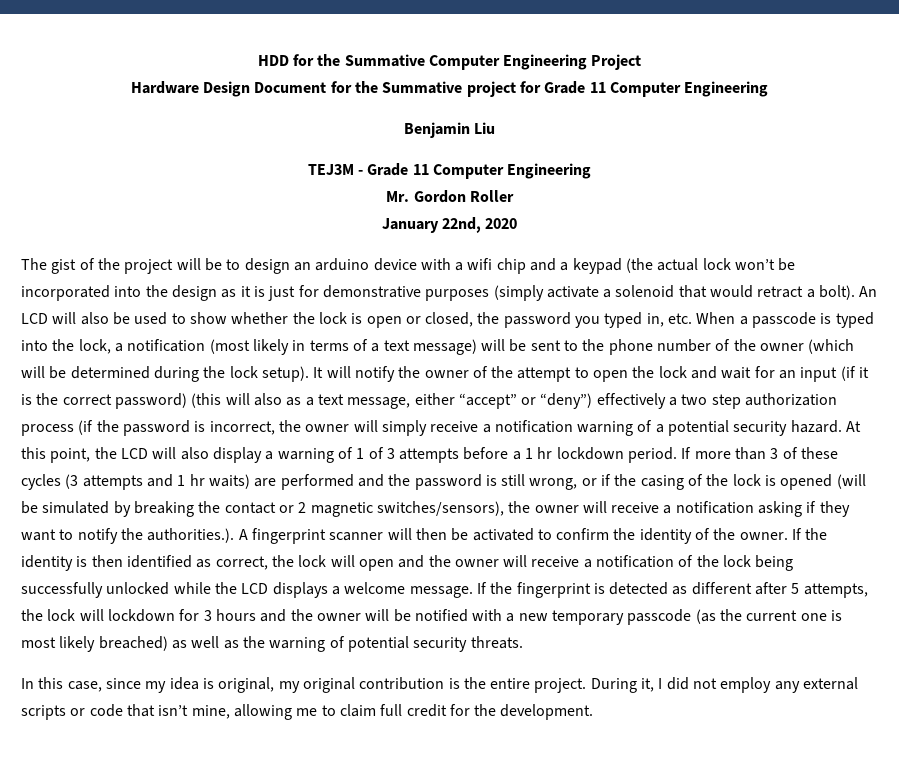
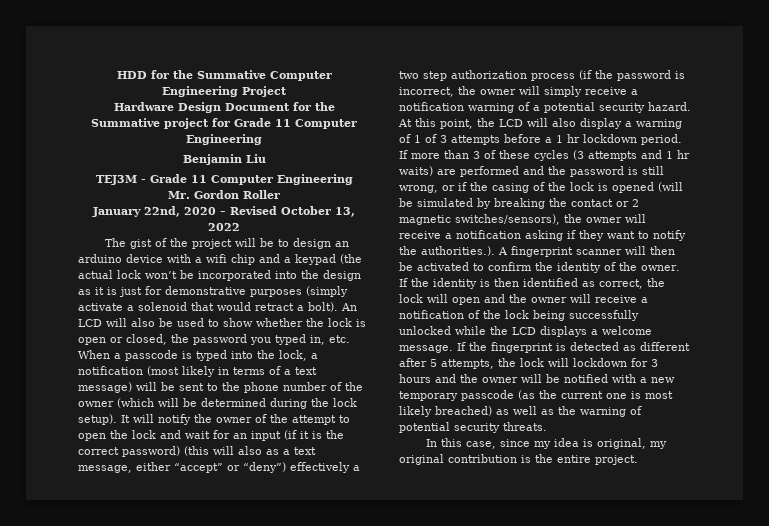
(518, 223) none -> [220,206,355,217] [208,223,240,231] – Revised October 13, 2022
[590,677,859,693] [21,704,594,720] During it, I did not employ any external scripts or code that isn’t mine, allowing me to claim full credit for the development. -> (638, 460) none

